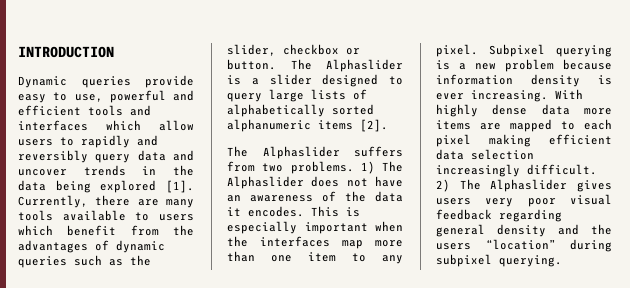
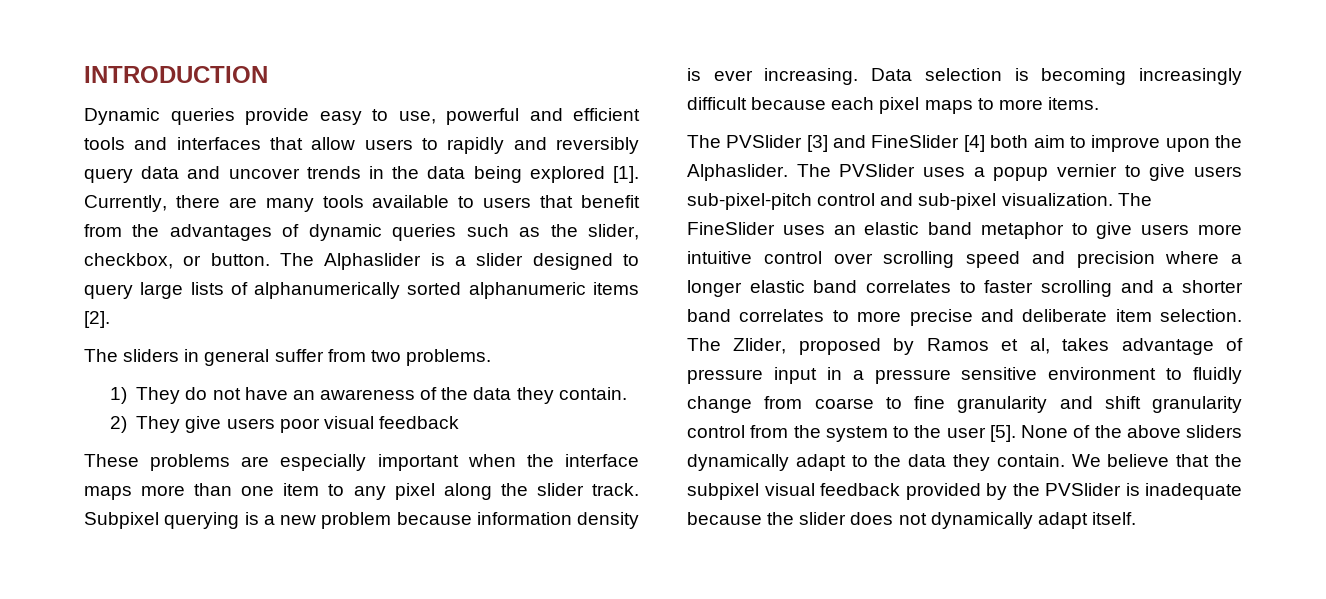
[106,120,141,131] which -> [270,137,303,150] that
[18,225,53,236] which -> [540,195,574,208] that
[283,44,339,55] checkbox -> [84,253,173,269] checkbox,
[227,104,325,117] alphabetically -> [254,282,401,299] alphanumerically
[262,146,403,159] Alphaslider suffers -> [123,349,324,366] sliders in general suffer
[360,161,403,174] [227,176,340,189] 1) The Alphaslider does -> [109,387,208,404] // 1) They do
[227,206,360,217] it encodes. This is -> [516,387,627,404] [109,416,459,433] [84,454,270,471] they contain. // 2) They give users poor visual feedback // These problems are
[260,236,363,249] interfaces map -> [565,454,640,467] [84,486,132,500] interface maps
[436,44,478,57] pixel. -> [394,483,639,500] pixel along the slider track.
[555,89,583,99] [436,104,612,117] [436,119,612,132] [436,134,612,147] [436,149,534,160] [436,164,597,177] [436,179,612,192] [436,194,612,207] [436,209,562,222] [436,224,612,237] [436,239,612,252] [436,254,562,267] With highly dense data more items are mapped to each pixel making efficient data selection increasingly difficult. 2) The Alphaslider gives users very poor visual feedback regarding general density and the users “location” during subpixel querying. -> [871,68,1242,85] [687,97,1099,114] [687,135,1242,152] [687,164,1243,181] [687,193,1152,210] [687,222,1242,239] [687,251,1242,268] [687,280,1243,297] [687,309,1242,326] [687,338,1243,355] [687,367,1242,384] [687,396,1242,413] [687,425,1242,442] [687,454,1242,471] [687,483,1242,500] [687,512,1136,529] Data selection is becoming increasingly difficult because each pixel maps to more items. // The PVSlider [3] and FineSlider [4] both aim to improve upon the Alphaslider. The PVSlider uses a popup vernier to give users sub-pixel-pitch control and sub-pixel visualization. The FineSlider uses an elastic band metaphor to give users more intuitive control over scrolling speed and precision where a longer elastic band correlates to faster scrolling and a shorter band correlates to more precise and deliberate item selection. The Zlider, proposed by Ramos et al, takes advantage of pressure input in a pressure sensitive environment to fluidly change from coarse to fine granularity and shift granularity control from the system to the user [5]. None of the above sliders dynamically adapt to the data they contain. We believe that the subpixel visual feedback provided by the PVSlider is inadequate because the slider does not dynamically adapt itself.

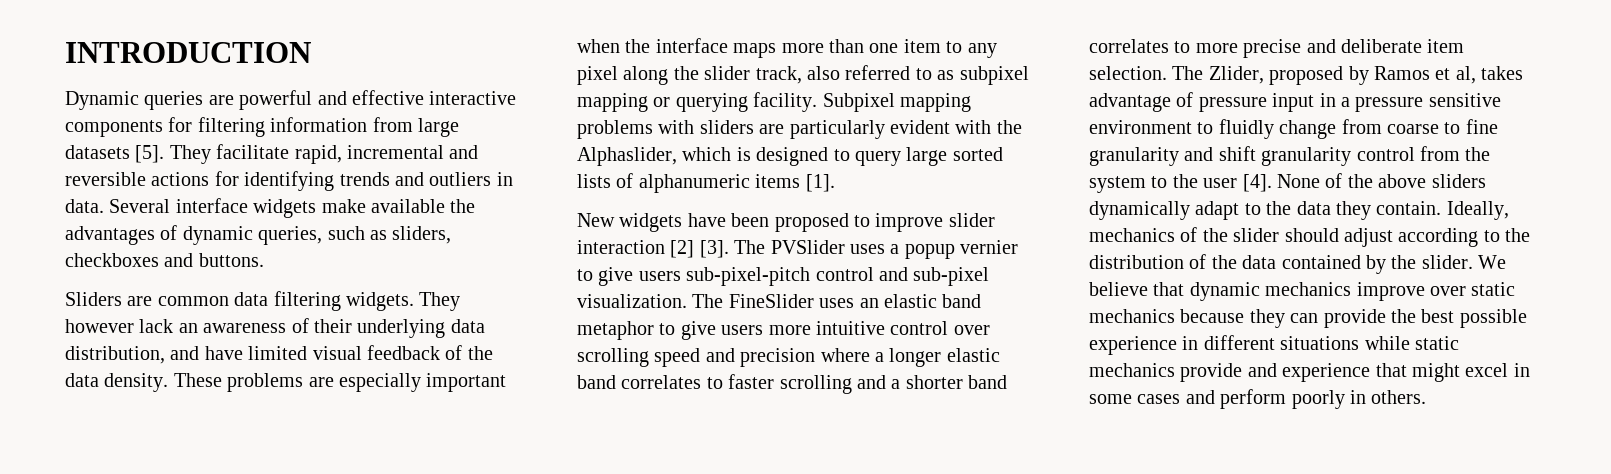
[245,108,640,125] [84,137,639,154] [84,166,639,183] [84,195,640,212] [84,224,122,237] provide easy to use, powerful and efficient tools and interfaces that allow users to rapidly and reversibly query data and uncover trends in the data being explored [1]. Currently, there are many tools available to users that benefit from -> [208,90,517,110] [65,117,459,137] [65,144,479,164] [65,171,513,191] [65,198,445,218] are powerful and effective interactive components for filtering information from large datasets [5]. They facilitate rapid, incremental and reversible actions for identifying trends and outliers in data. Several interface widgets make available
[392,224,457,241] queries -> [258,226,323,245] queries,
[550,224,639,240] [84,253,639,270] [84,282,639,299] [84,311,110,328] [84,349,491,366] [109,387,627,404] [109,416,459,433] the slider, checkbox, or button. The Alphaslider is a slider designed to query large lists of alphanumerically sorted alphanumeric items [2]. // The sliders in general suffer from two problems. // 1) They do not have an awareness of the data they contain. // 2) They give users poor visual feedback // -> [392,226,452,244] [65,253,264,267] [65,291,461,311] [65,318,485,338] [65,345,493,364] [65,373,169,392] sliders, checkboxes and buttons. // Sliders are common data filtering widgets. They however lack an awareness of their underlying data distribution, and have limited visual feedback of the data density.
[591,483,639,496] [84,512,639,529] [687,68,1242,85] [687,97,1099,114] [687,135,1242,152] [687,164,788,181] track. Subpixel querying is a new problem because information density is ever increasing. Data selection is becoming increasingly difficult because each pixel maps to more items. // The PVSlider [3] and FineSlider [4] both aim to improve upon the Alphaslider. -> [755,65,1029,85] [577,92,971,112] [577,120,1022,139] [577,147,1003,166] [577,173,835,193] [577,213,995,232] [577,240,729,258] track, also referred to as subpixel mapping or querying facility. Subpixel mapping problems with sliders are particularly evident with the Alphaslider, which is designed to query large sorted lists of alphanumeric items [1]. // New widgets have been proposed to improve slider interaction [2] [3].
[989,425,1016,442] [5]. -> [1242,174,1272,192] [4].
[1071,454,1242,467] [687,483,1242,500] [687,512,1136,529] We believe that the subpixel visual feedback provided by the PVSlider is inadequate because the slider does not dynamically adapt itself. -> [1446,201,1509,220] [1089,227,1531,247] [1089,254,1507,274] [1089,282,1516,301] [1089,309,1527,328] [1089,335,1459,355] [1089,363,1530,382] [1089,389,1427,409] Ideally, mechanics of the slider should adjust according to the distribution of the data contained by the slider. We believe that dynamic mechanics improve over static mechanics because they can provide the best possible experience in different situations while static mechanics provide and experience that might excel in some cases and perform poorly in others.

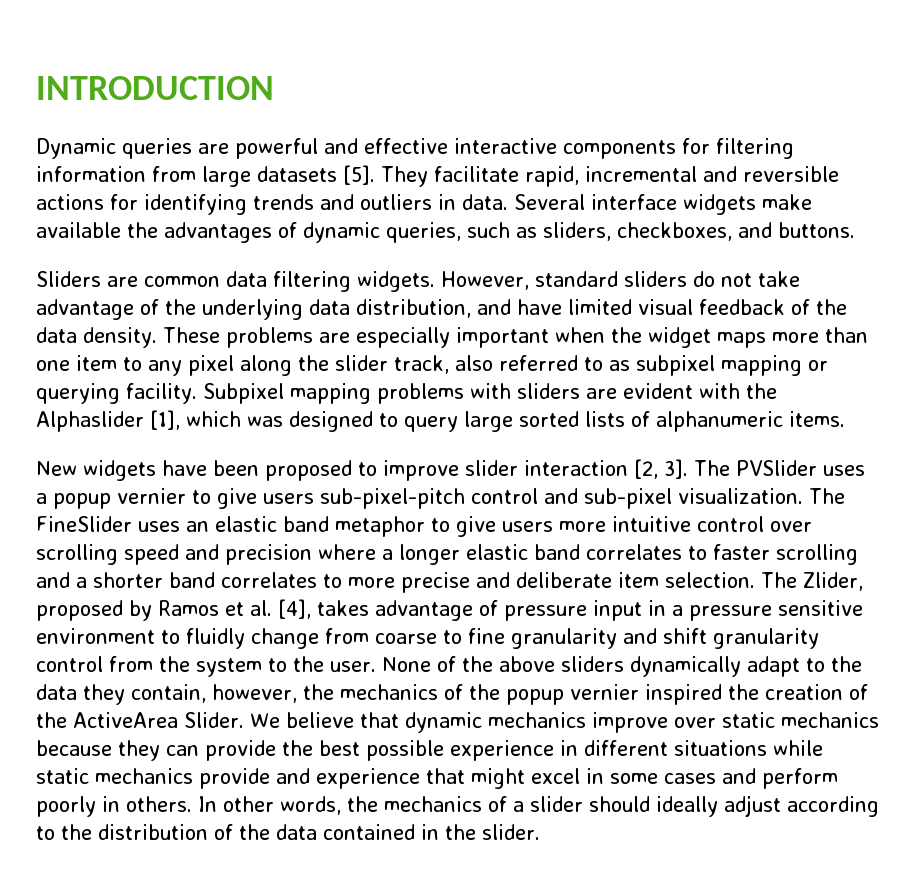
[65,253,159,267] checkboxes -> [617,222,732,241] checkboxes,
[419,292,461,311] [65,318,352,333] They however lack an awareness of their -> [441,271,800,290] [36,299,196,320] However, standard sliders do not take advantage of the
[655,38,728,53] interface -> [647,327,711,348] widget
[789,120,885,139] particularly -> (617, 393) none
[577,147,751,166] Alphaslider, which is -> [36,410,283,432] Alphaslider [1], which was
[755,174,835,192] items [1]. -> [789,411,845,427] items.
[670,240,729,258] [2] [3]. -> [634,459,688,479] [2, 3].
[1455,66,1476,84] al, -> [250,599,311,619] al. [4],
[1203,174,1272,192] user [4]. -> [330,661,376,672] user.
[1376,201,1509,220] [1089,227,1531,247] [1089,254,1473,274] contain. Ideally, mechanics of the slider should adjust according to the distribution of the data contained by the slider. -> [131,684,868,705] [36,712,244,728] contain, however, the mechanics of the popup vernier inspired the creation of the ActiveArea Slider.
(1427, 397) none -> [198,795,879,817] [36,824,540,840] In other words, the mechanics of a slider should ideally adjust according to the distribution of the data contained in the slider.

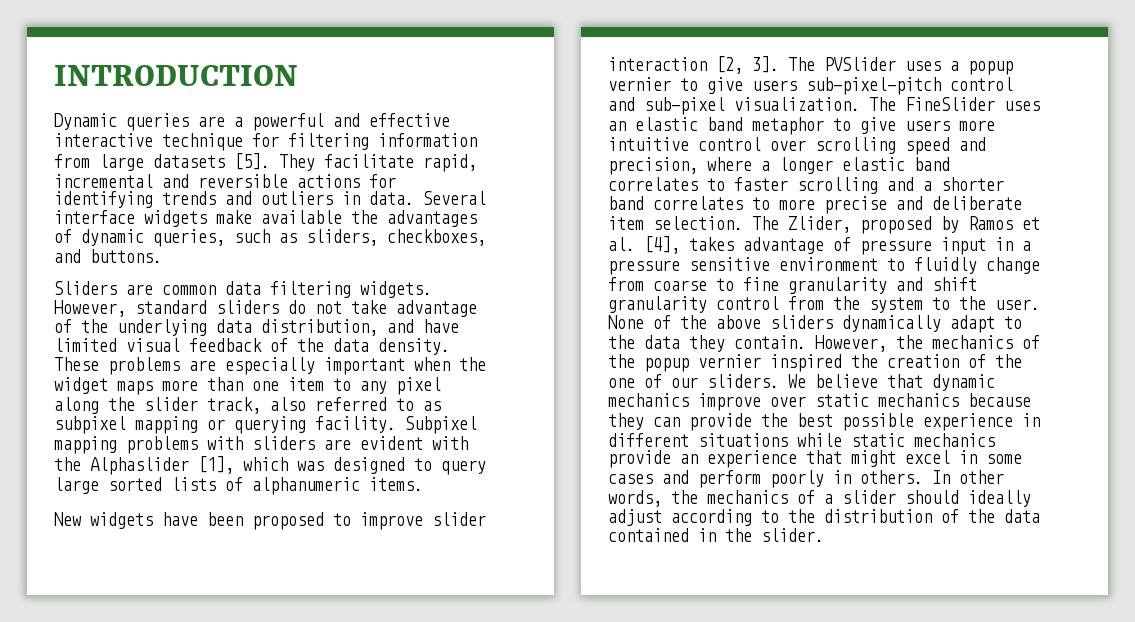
(229, 148) none -> [234,117,243,127] a
[563,140,676,159] components -> [162,133,243,151] technique
[225,544,312,565] precision -> [608,157,698,175] precision,
[131,684,297,703] contain, however, -> [734,335,887,352] contain. However,
[73,712,244,728] ActiveArea Slider. -> [608,374,779,388] one of our sliders.
[276,768,310,784] and -> [680,454,698,464] an

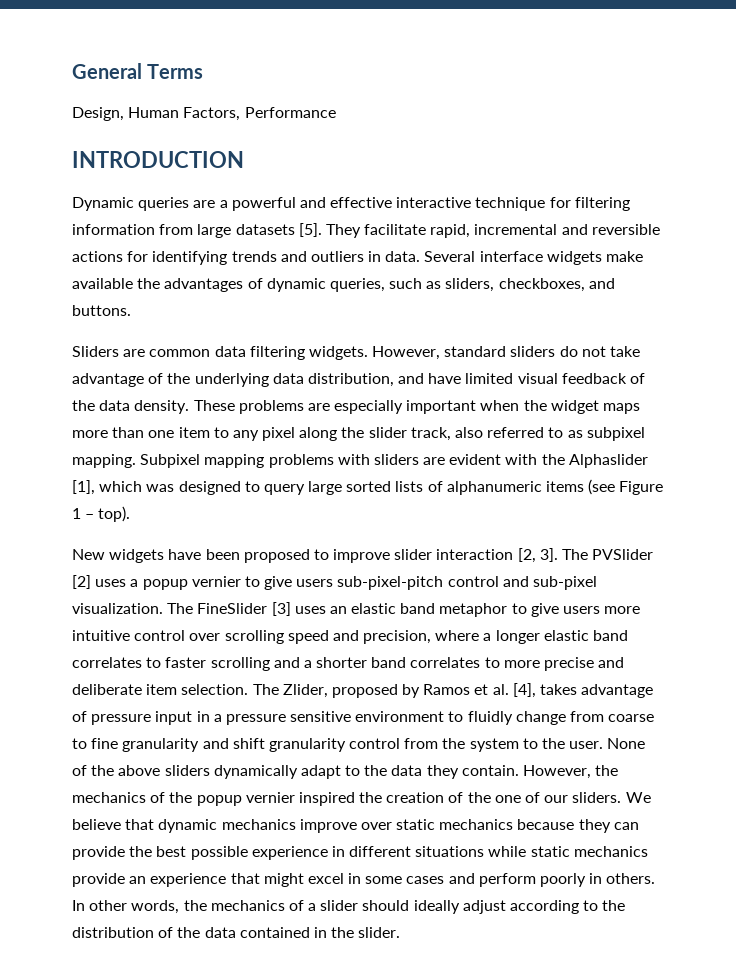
(54, 75) none -> [72,63,204,79] [72,107,336,121] General Terms // Design, Human Factors, Performance //
[135,416,396,434] mapping or querying facility. -> [72,454,136,468] mapping.
[369,477,423,491] items. -> [546,479,664,495] [72,506,131,522] items (see Figure 1 – top).
(896, 64) none -> [72,575,91,589] [2]
(995, 104) none -> [271,602,291,616] [3]

